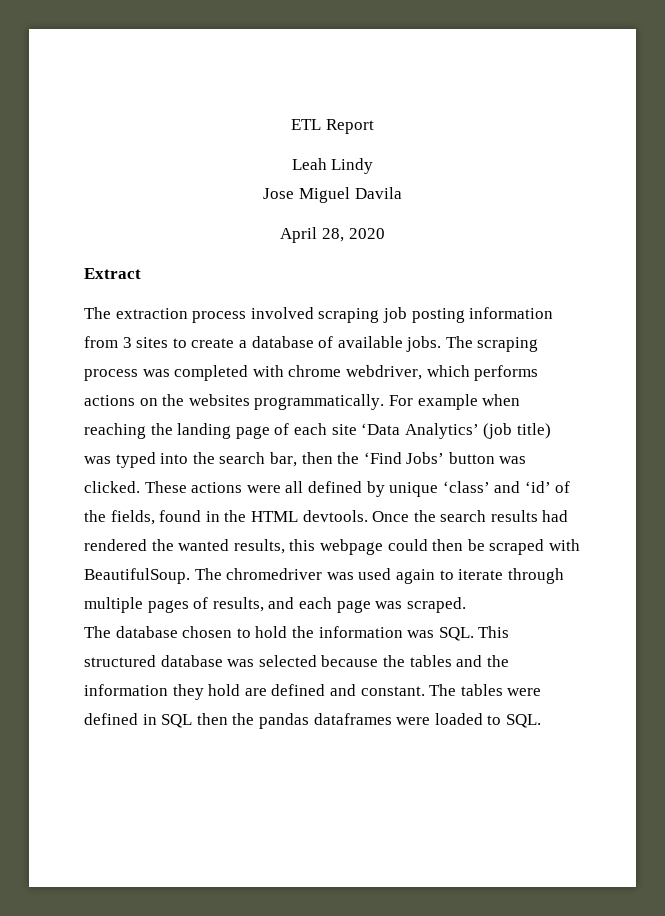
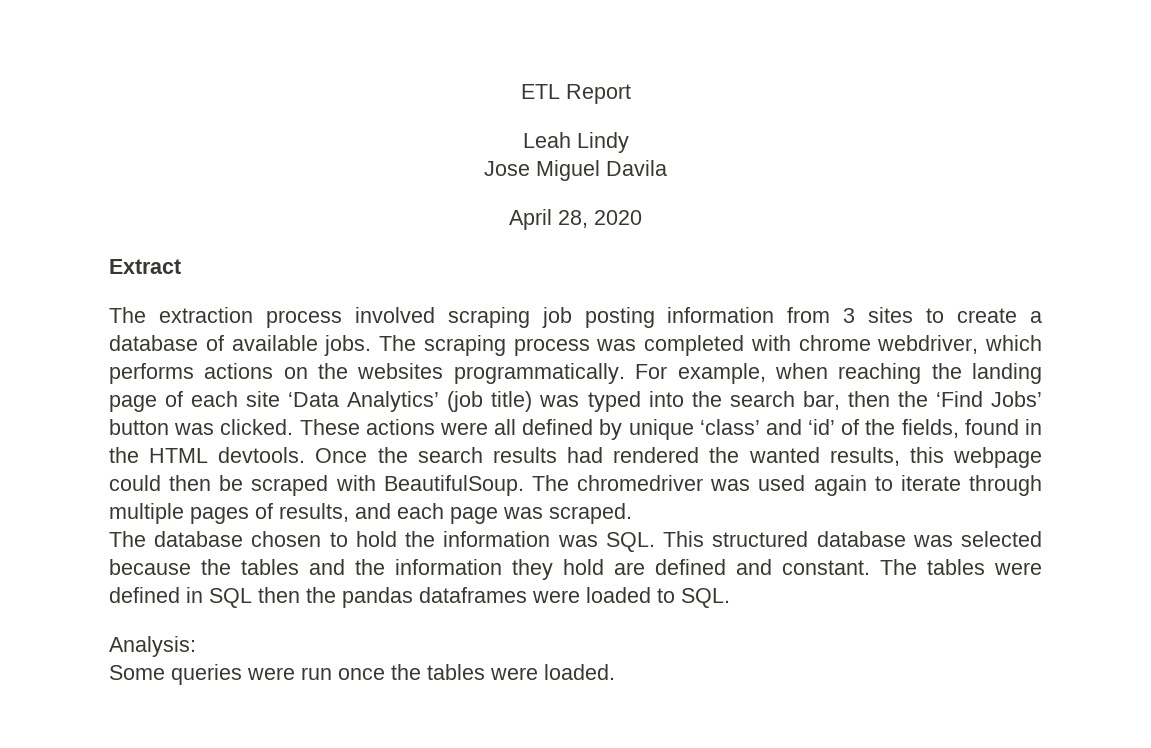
[417,394,478,410] example -> [677,363,766,384] example,
(541, 721) none -> [109,636,196,657] [109,664,615,685] // Analysis: // Some queries were run once the tables were loaded.

